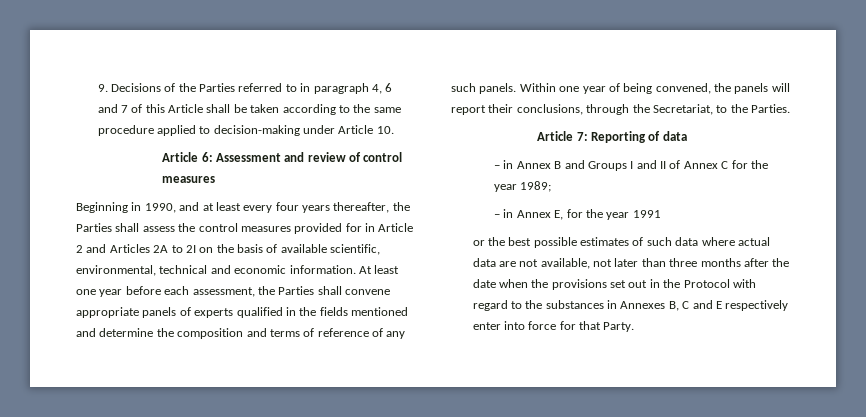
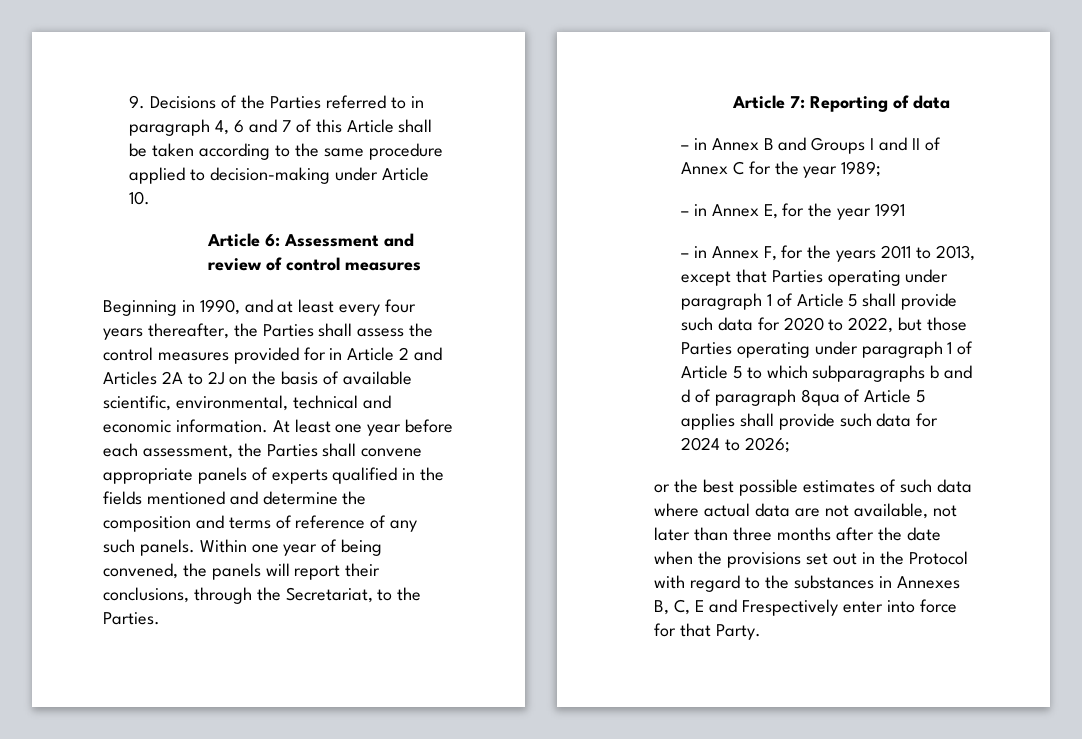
[185,245,196,253] 2I -> [207,371,225,385] 2J
(661, 214) none -> [680,245,975,262] [680,269,949,286] [680,293,958,310] [680,317,967,333] [680,341,974,358] [680,365,973,382] [680,389,926,406] [680,413,939,430] [680,437,790,453] // – in Annex F, for the years 2011 to 2013, except that Parties operating under paragraph 1 of Article 5 shall provide such data for 2020 to 2022, but those Parties operating under paragraph 1 of Article 5 to which subparagraphs b and d of paragraph 8qua of Article 5 applies shall provide such data for 2024 to 2026;
[682,300,789,311] C and E respectively -> [674,599,838,616] C, E and Frespectively

